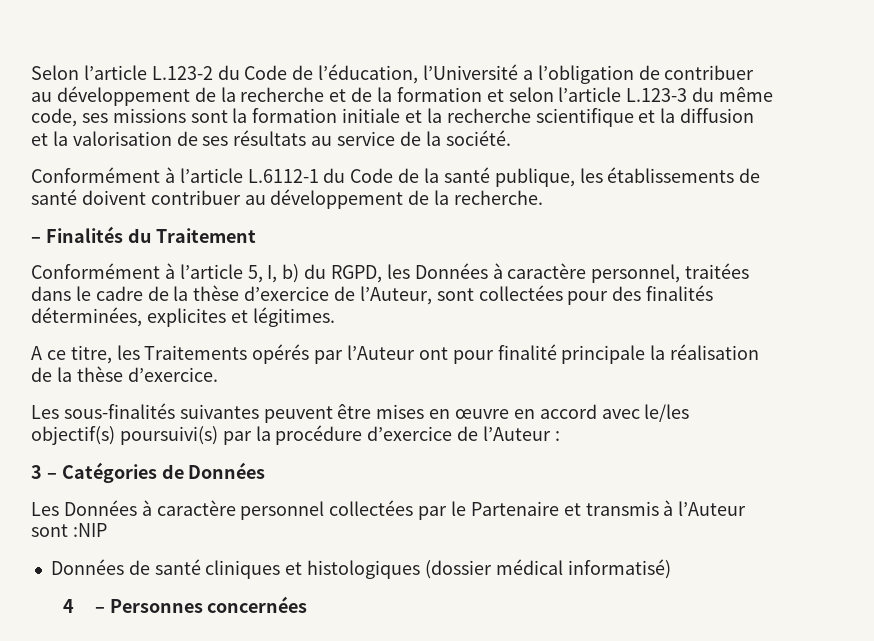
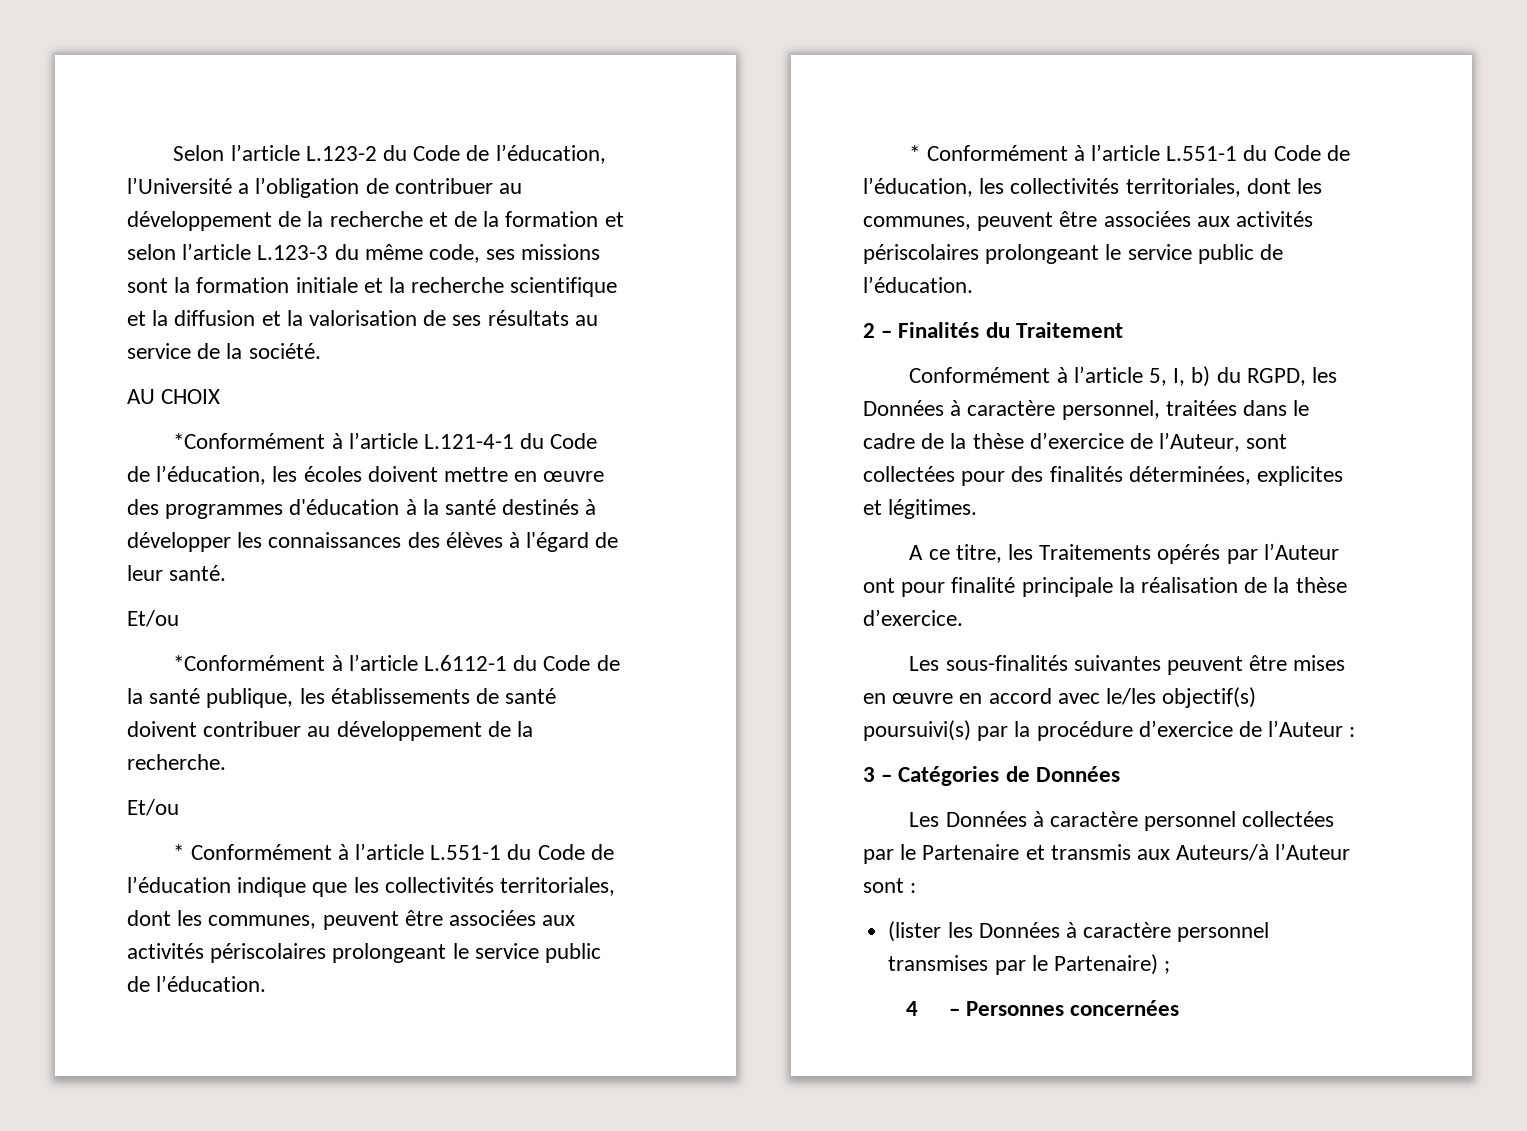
[31,167,160,183] Conformément -> [127,389,221,404] [173,432,598,449] [127,465,605,485] [127,499,597,519] [127,532,619,552] [127,565,227,581] [127,610,179,627] [173,655,326,671] AU CHOIX // *Conformément à l’article L.121-4-1 du Code de l’éducation, les écoles doivent mettre en œuvre des programmes d'éducation à la santé destinés à développer les connaissances des élèves à l'égard de leur santé. // Et/ou // *Conformément
(544, 197) none -> [127,799,179,816] [173,843,614,860] [127,876,616,897] [127,910,576,930] [127,943,602,963] [127,975,267,992] [909,144,1350,161] [863,177,1323,197] [863,211,1314,231] [863,244,1284,264] [863,276,973,293] [863,323,875,338] Et/ou // * Conformément à l’article L.551-1 du Code de l’éducation indique que les collectivités territoriales, dont les communes, peuvent être associées aux activités périscolaires prolongeant le service public de l’éducation. // * Conformément à l’article L.551-1 du Code de l’éducation, les collectivités territoriales, dont les communes, peuvent être associées aux activités périscolaires prolongeant le service public de l’éducation. // 2
[663,500,747,516] [31,523,107,537] [50,559,671,579] à l’Auteur sont :NIP // Données de santé cliniques et histologiques (dossier médical informatisé) -> [1137,843,1351,861] [863,878,917,893] [888,921,1270,942] [888,954,1171,975] aux Auteurs/à l’Auteur sont : // (lister les Données à caractère personnel transmises par le Partenaire) ;

